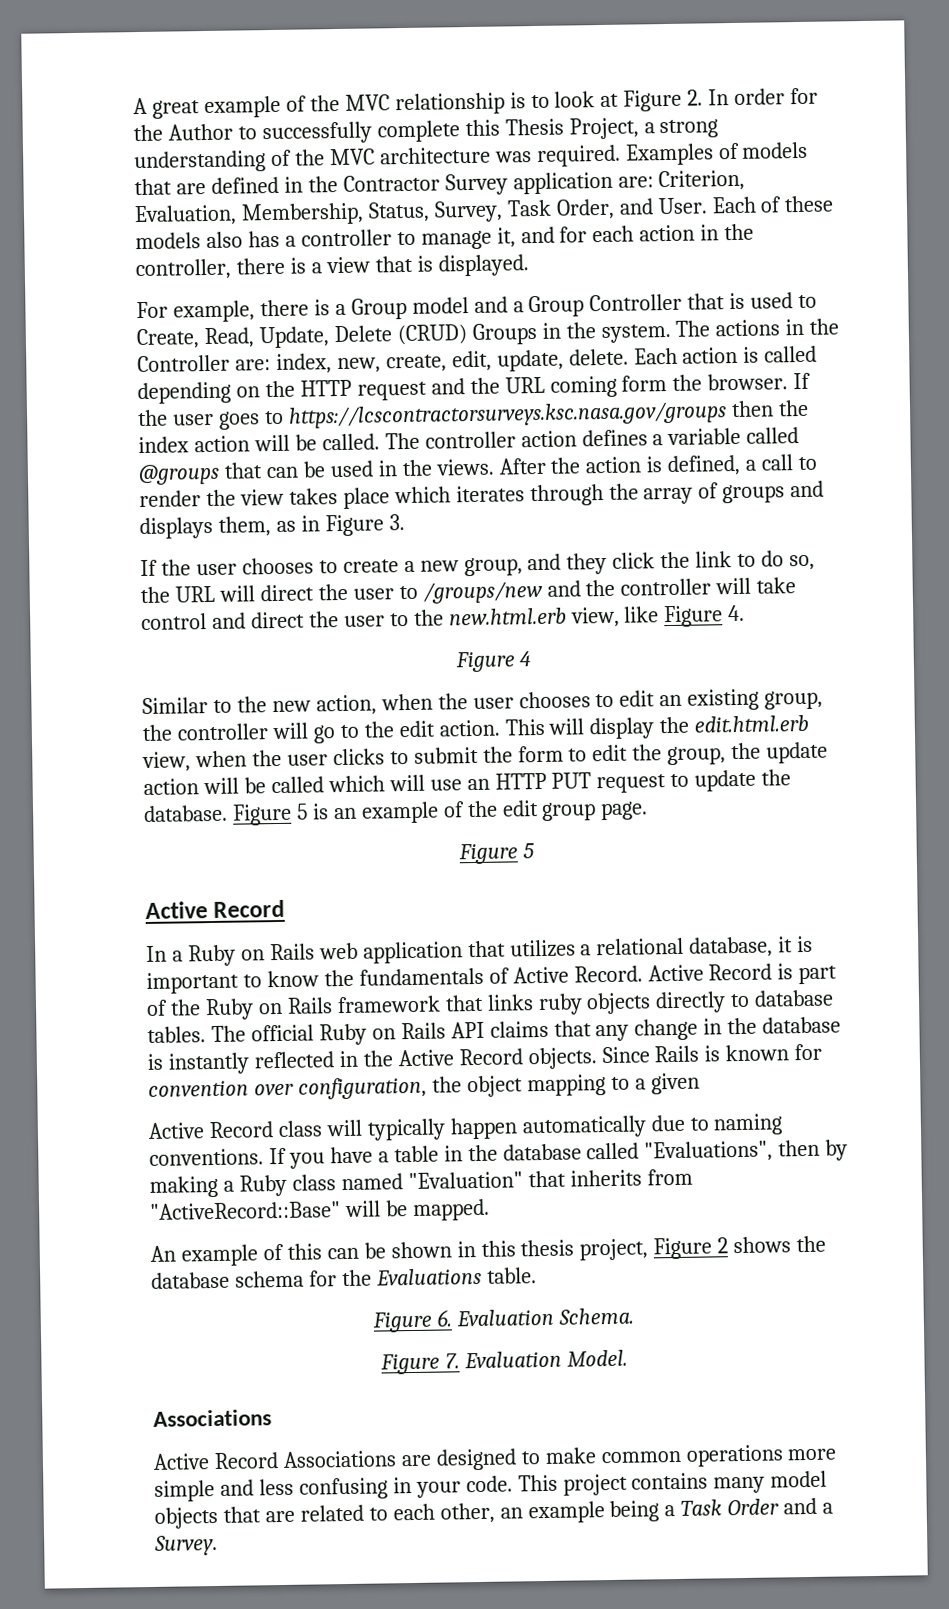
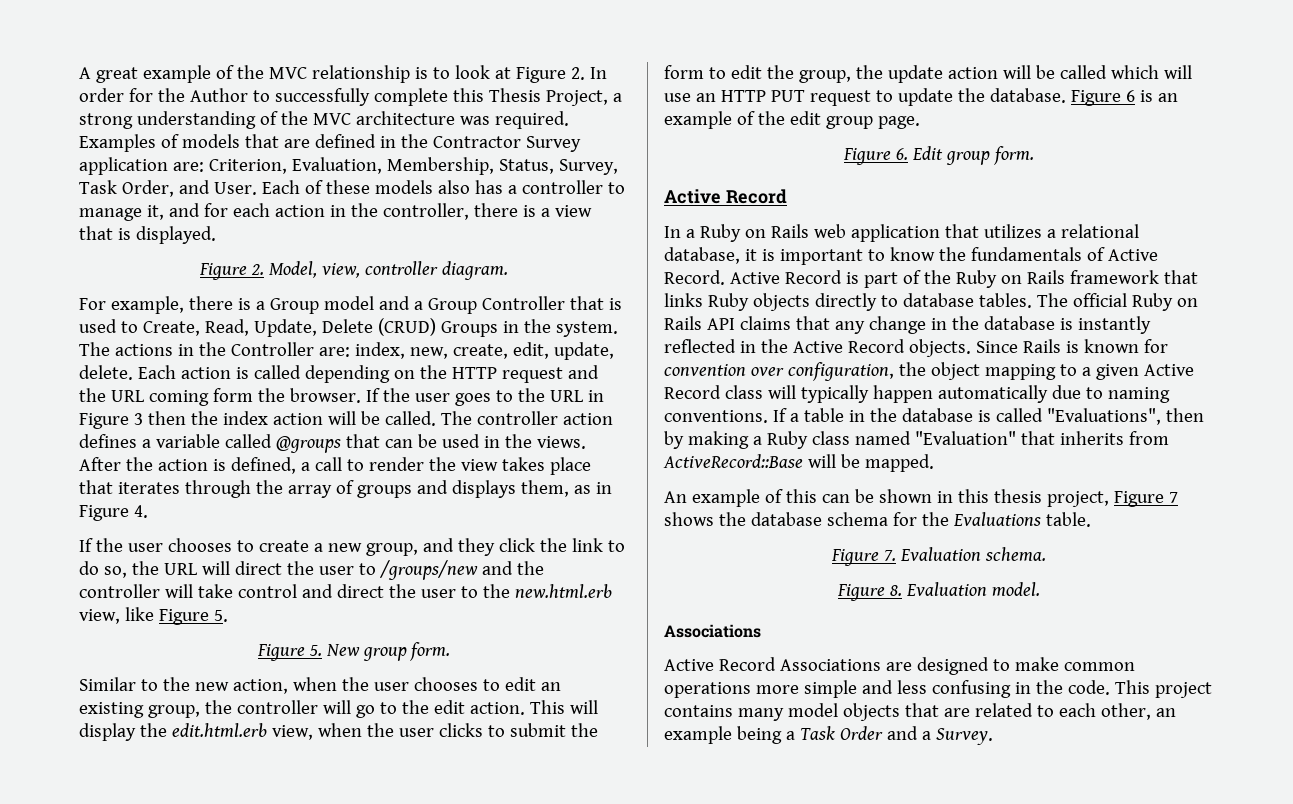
(529, 265) none -> [199,261,508,280] // Figure 2. Model, view, controller diagram.
[287,401,727,429] https://lcscontractorsurveys.ksc.nasa.gov/groups -> [517,388,604,402] [79,413,143,429] the URL in Figure 3
[393,486,451,504] which -> [79,480,113,494] that
[388,514,405,531] 3. -> [133,505,148,518] 4.
[728,604,746,622] [454,651,532,673] 4. // Figure 4 -> [213,610,228,622] [256,642,451,661] 5. // Figure 5. New group form.
[295,803,308,820] 5 -> [1125,90,1135,102] 6
[522,843,535,859] 5 -> [896,146,1034,165] 6. Edit group form.
[537,993,583,1016] ruby -> [707,293,749,311] Ruby
(700, 1083) // -> (1139, 372) none
[288,1146,373,1169] you have -> (787, 415) none
(582, 1152) none -> [977,410,991,422] is
[150,1201,341,1220] "ActiveRecord::Base" -> [663,454,803,468] ActiveRecord::Base
[717,1237,729,1254] 2 -> [1168,492,1178,503] 7
[437,1307,634,1327] [380,1349,628,1375] 6. Evaluation Schema. // Figure 7. Evaluation Model. -> [884,547,1046,561] [837,582,1040,601] 7. Evaluation schema. // Figure 8. Evaluation model.
[415,1481,461,1498] your -> [1035,680,1063,694] the

